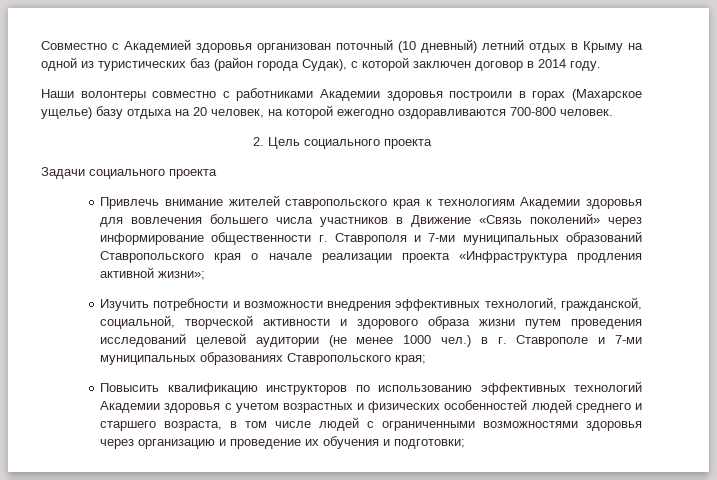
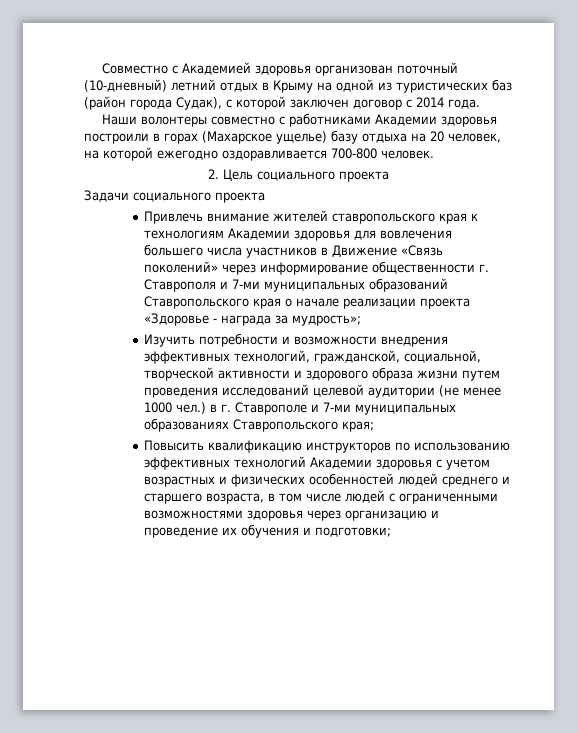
[398,39,477,53] (10 дневный) -> [84,79,167,92] (10-дневный)
[527,59,601,71] в 2014 году. -> [406,97,480,109] с 2014 года.
[398,109,506,119] оздоравливаются -> [222,150,327,161] оздоравливается
[458,251,643,263] [100,267,206,280] «Инфраструктура продления активной жизни»; -> [144,313,362,326] «Здоровье - награда за мудрость»;

